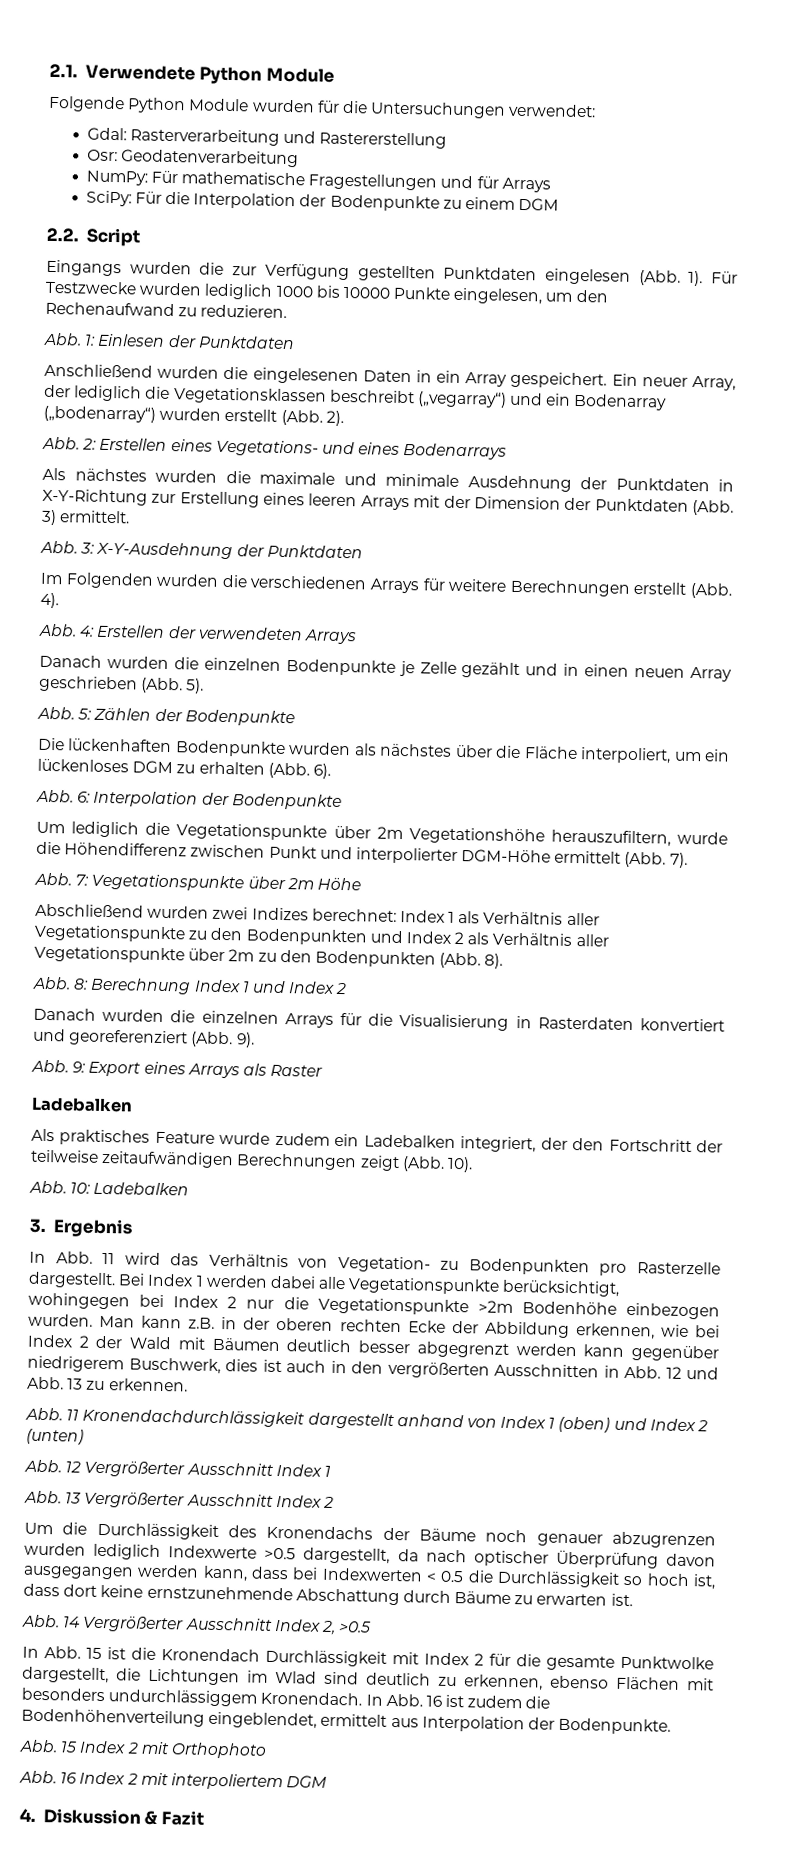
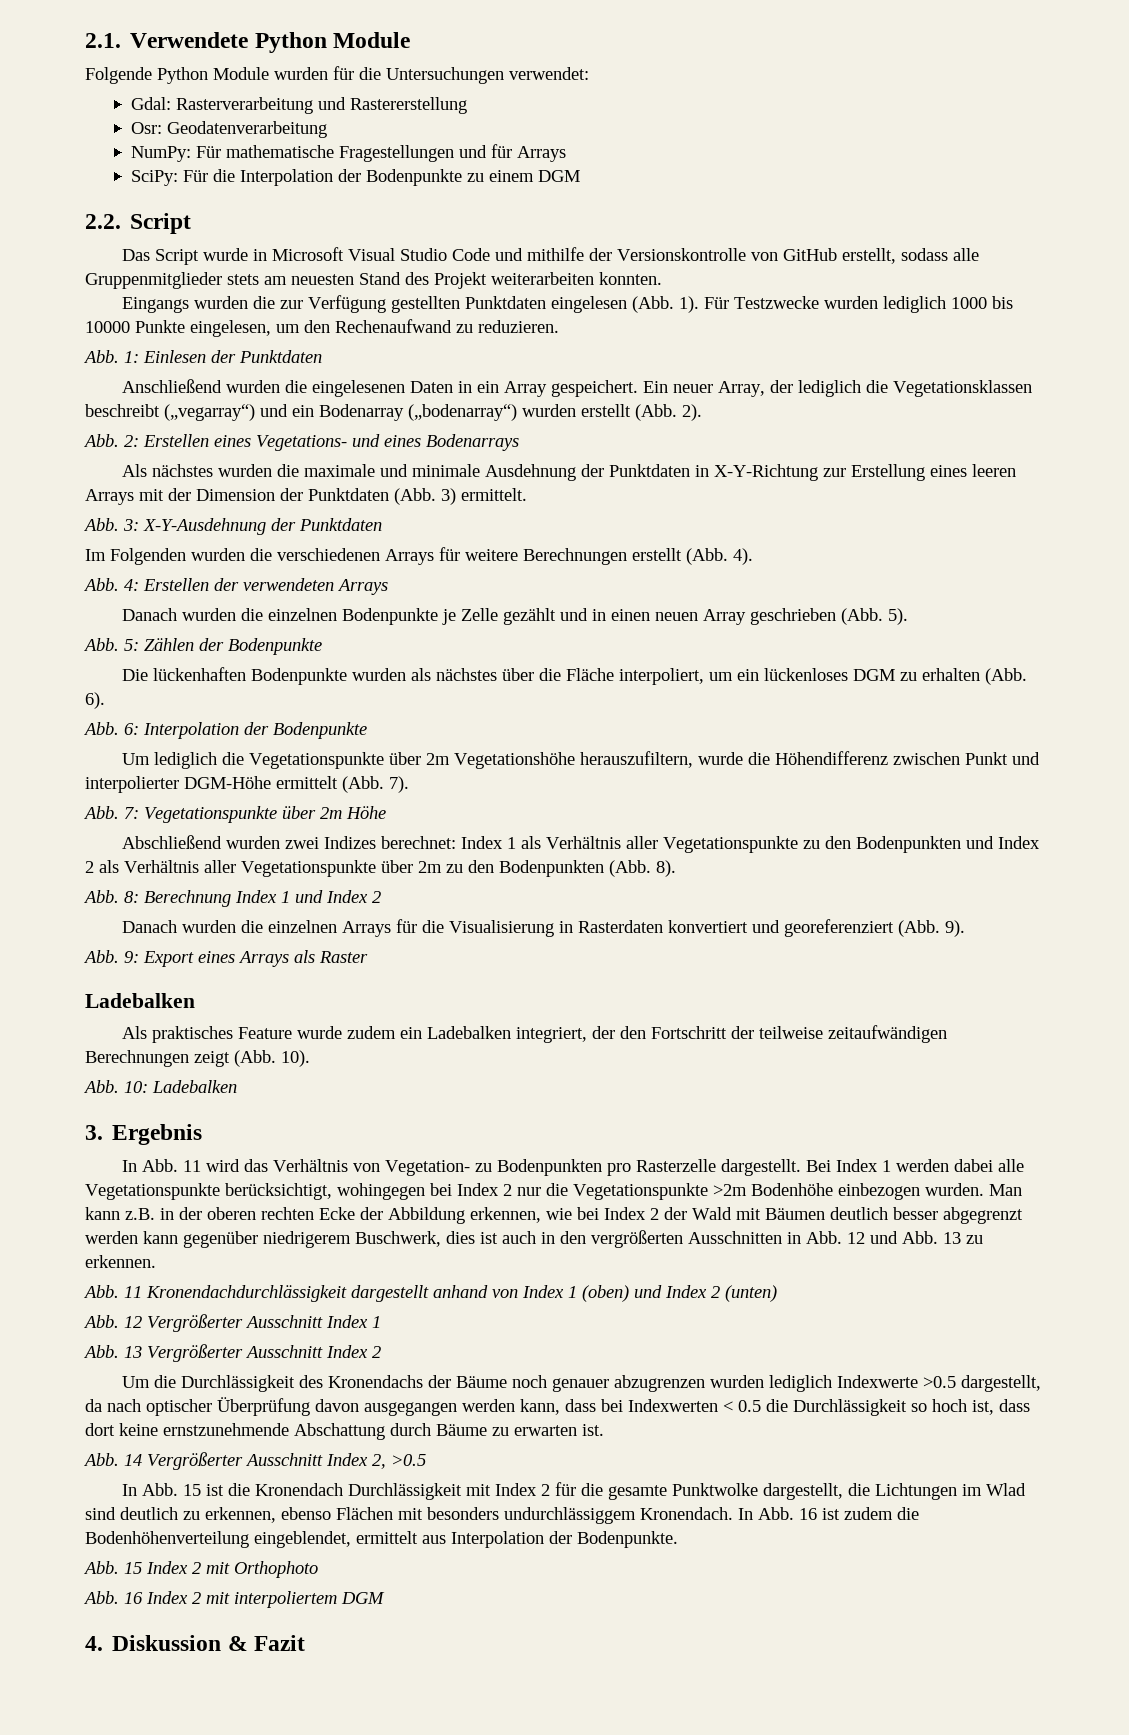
(140, 237) none -> [121,247,979,265] [85,272,662,289] // Das Script wurde in Microsoft Visual Studio Code und mithilfe der Versionskontrolle von GitHub erstellt, sodass alle Gruppenmitglieder stets am neuesten Stand des Projekt weiterarbeiten konnten.

